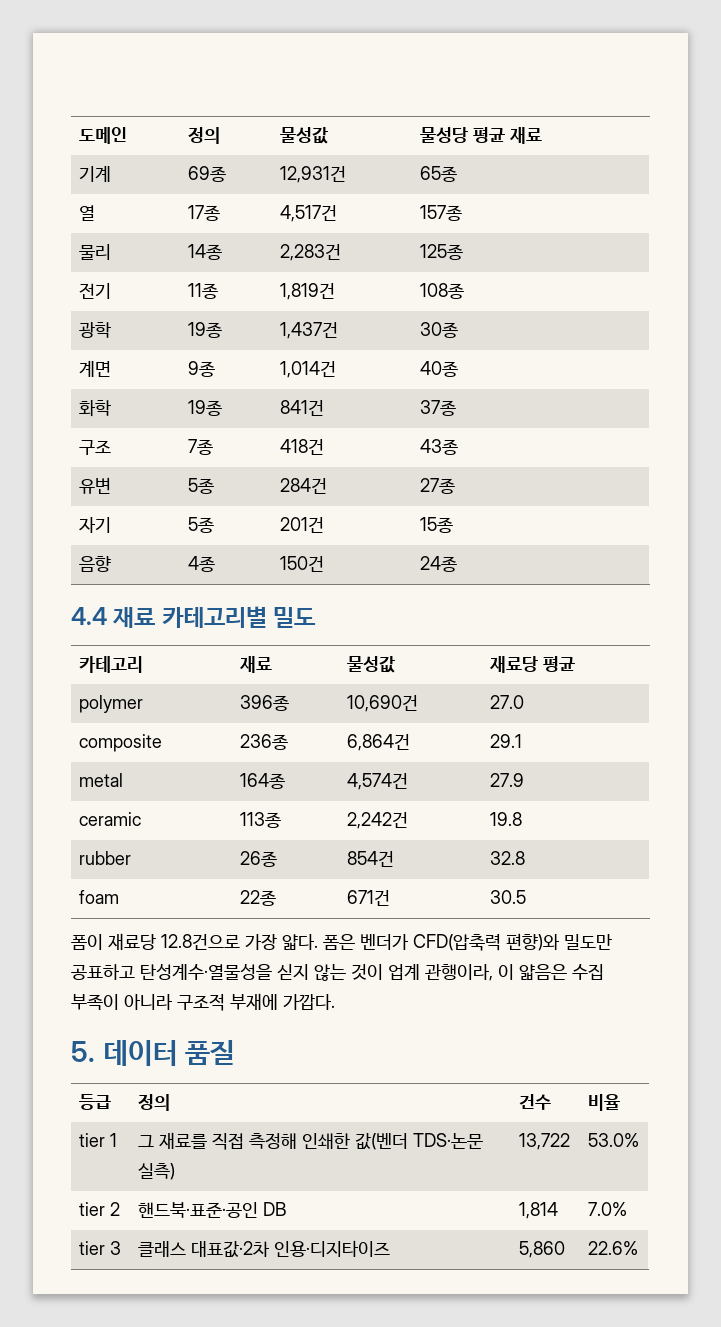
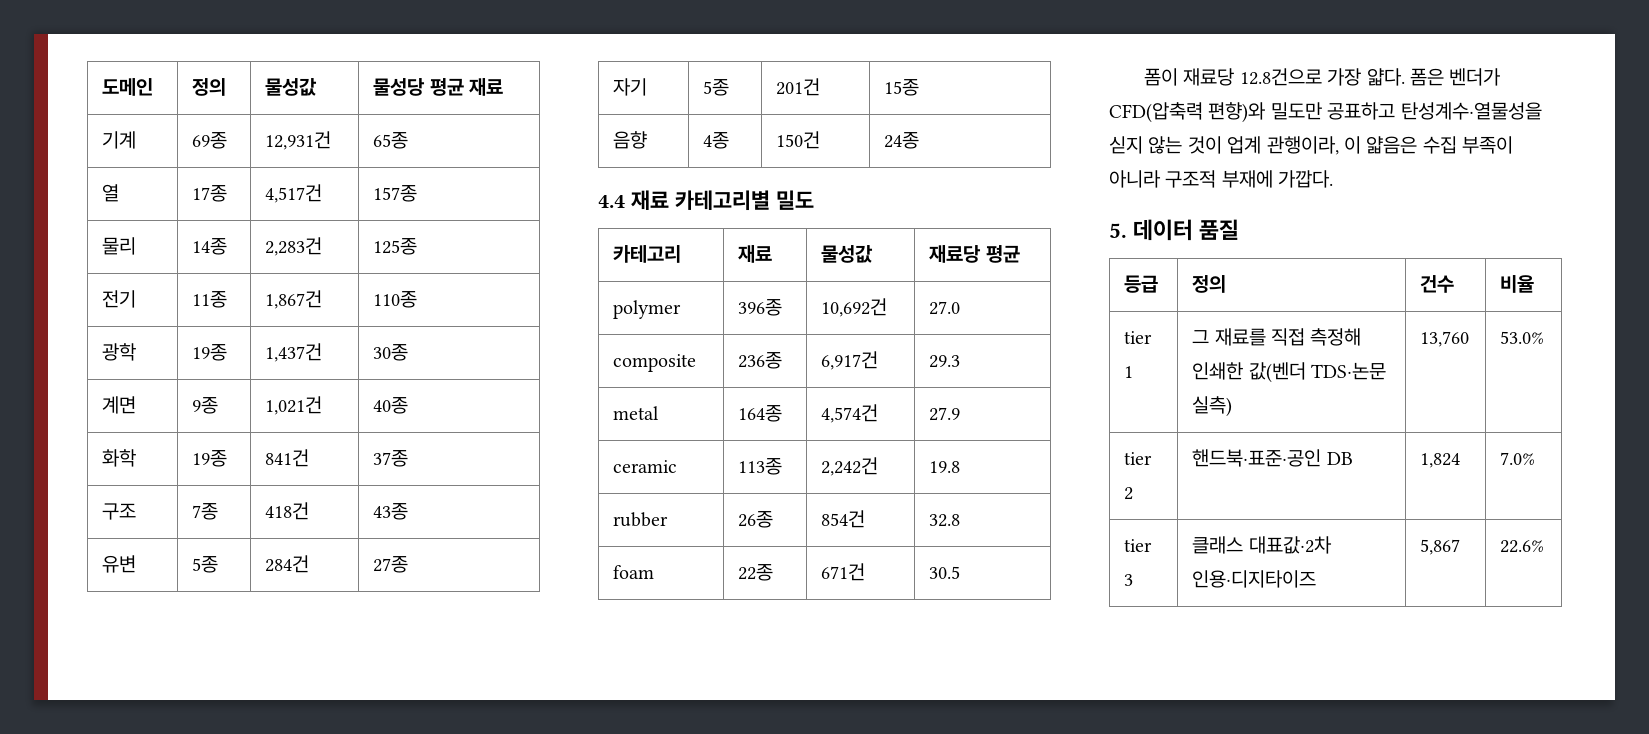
[280,283,336,300] [420,283,465,299] 1,819건 | 108종 -> [265,290,323,309] [373,291,418,308] 1,867건 | 110종
[280,361,337,378] 1,014건 -> [265,396,323,415] 1,021건
[347,695,419,712] 10,690건 -> [821,298,888,317] 10,692건
[347,734,411,751] [490,734,523,748] 6,864건 | 29.1 -> [821,351,879,370] [929,355,961,368] 6,917건 | 29.3
[519,1133,571,1150] 13,722 -> [1420,331,1470,347] 13,760
[519,1202,559,1219] 1,814 -> [1420,453,1461,468] 1,824
[519,1241,566,1258] 5,860 -> [1420,539,1461,555] 5,867

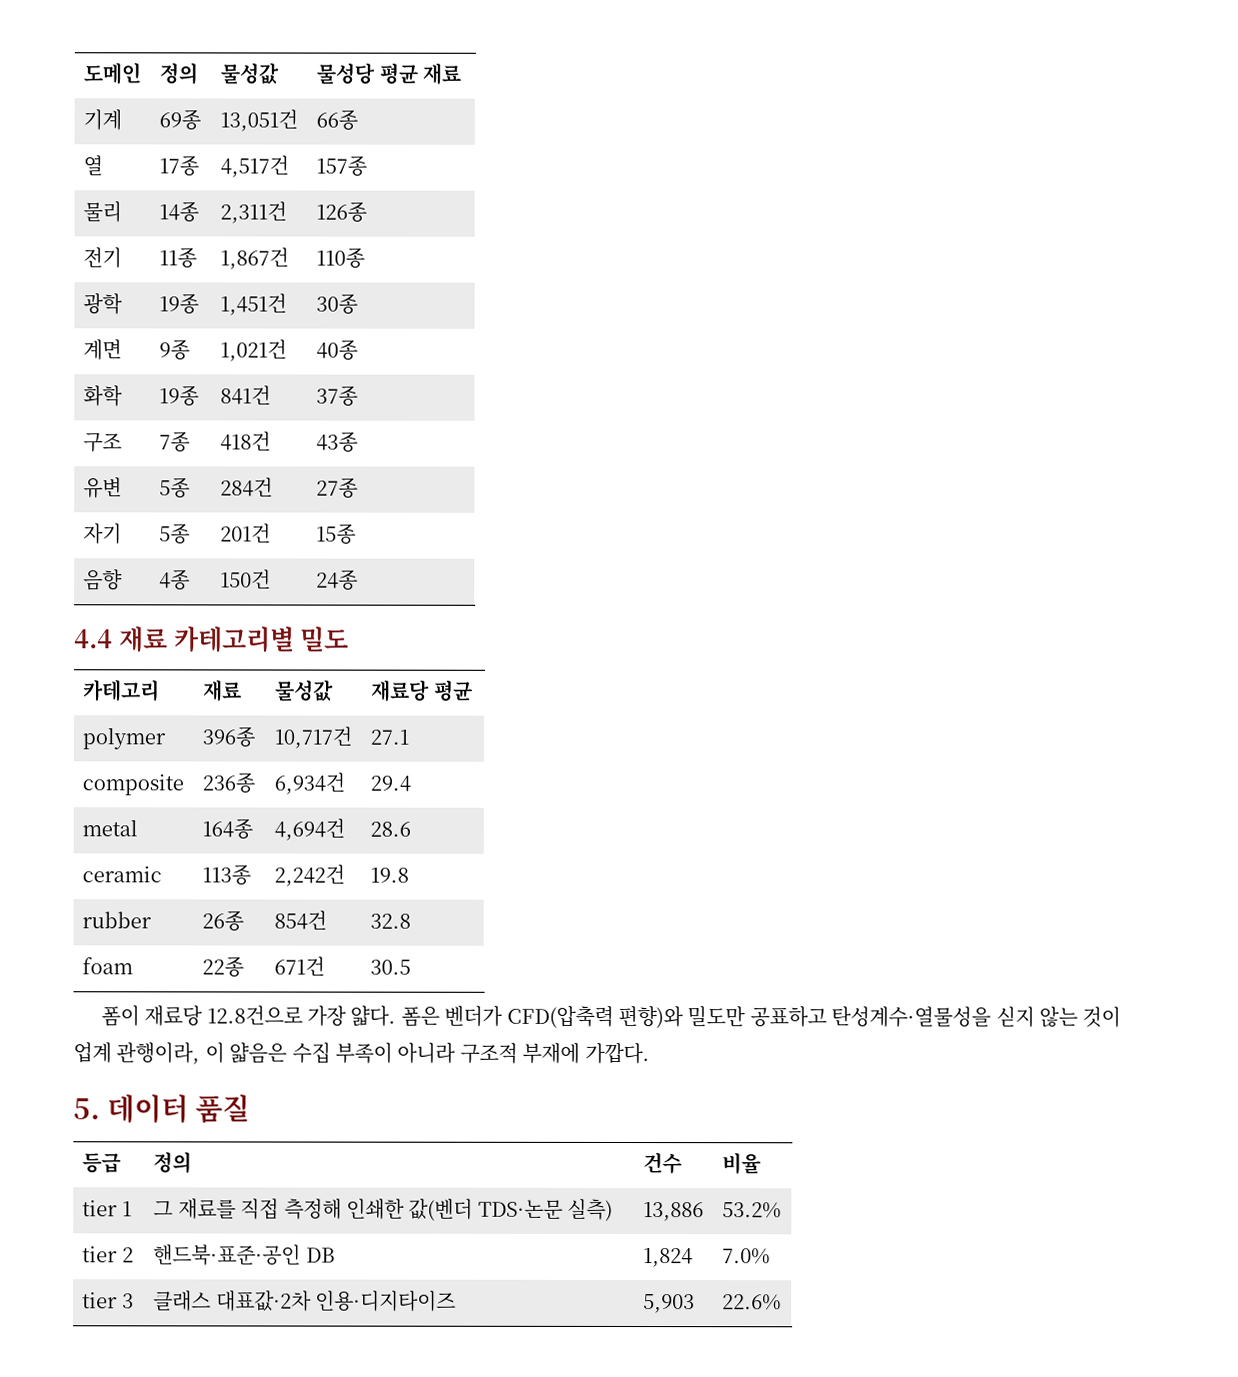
[265,131,332,150] [373,132,409,149] 12,931건 | 65종 -> [220,109,299,132] [316,109,359,131] 13,051건 | 66종
[265,237,323,256] [373,238,418,255] 2,283건 | 125종 -> [220,201,288,224] [316,201,368,223] 2,311건 | 126종
[265,343,323,362] 1,437건 -> [220,293,288,316] 1,451건
[821,298,888,317] [929,301,961,315] 10,692건 | 27.0 -> [274,726,353,749] [370,729,410,745] 10,717건 | 27.1
[821,351,879,370] [929,355,961,368] 6,917건 | 29.3 -> [274,772,346,795] [370,775,412,792] 6,934건 | 29.4
[821,404,879,423] [929,407,961,421] 4,574건 | 27.9 -> [274,818,346,841] [370,821,412,837] 4,694건 | 28.6
[1420,331,1470,347] [1500,331,1545,344] 13,760 | 53.0% -> [643,1202,705,1222] [722,1202,782,1219] 13,886 | 53.2%
[1420,539,1461,555] 5,867 -> [643,1294,696,1314] 5,903

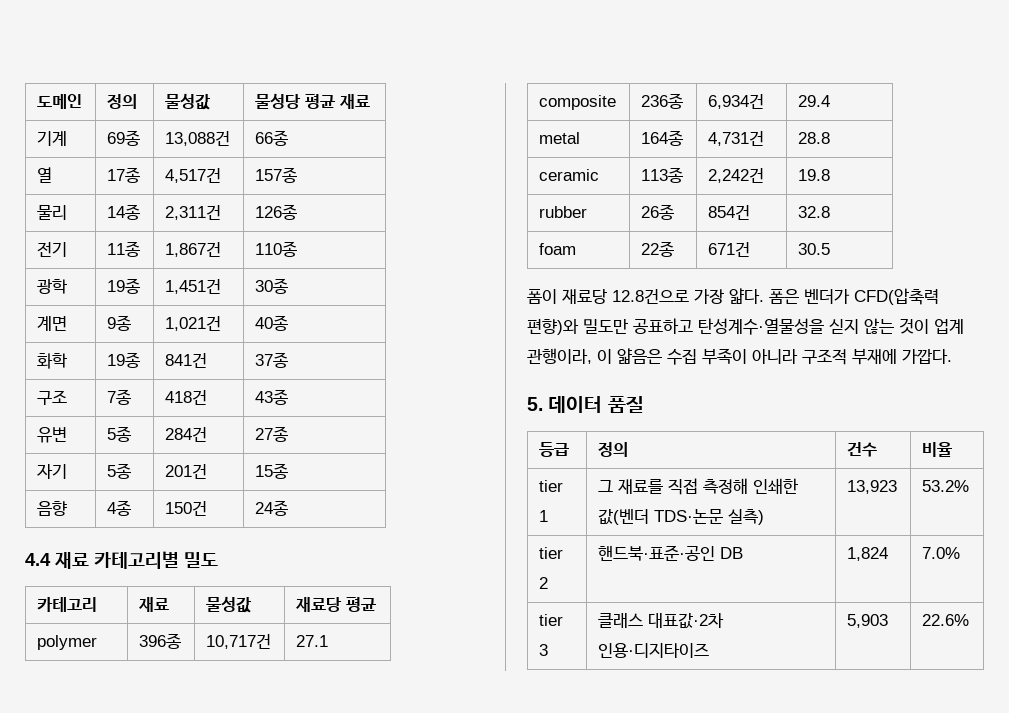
[220,109,299,132] 13,051건 -> [165,131,231,146] 13,088건
[274,818,346,841] [370,821,412,837] 4,694건 | 28.6 -> [708,131,765,146] [798,132,831,144] 4,731건 | 28.8
[643,1202,705,1222] 13,886 -> [847,480,898,494] 13,923

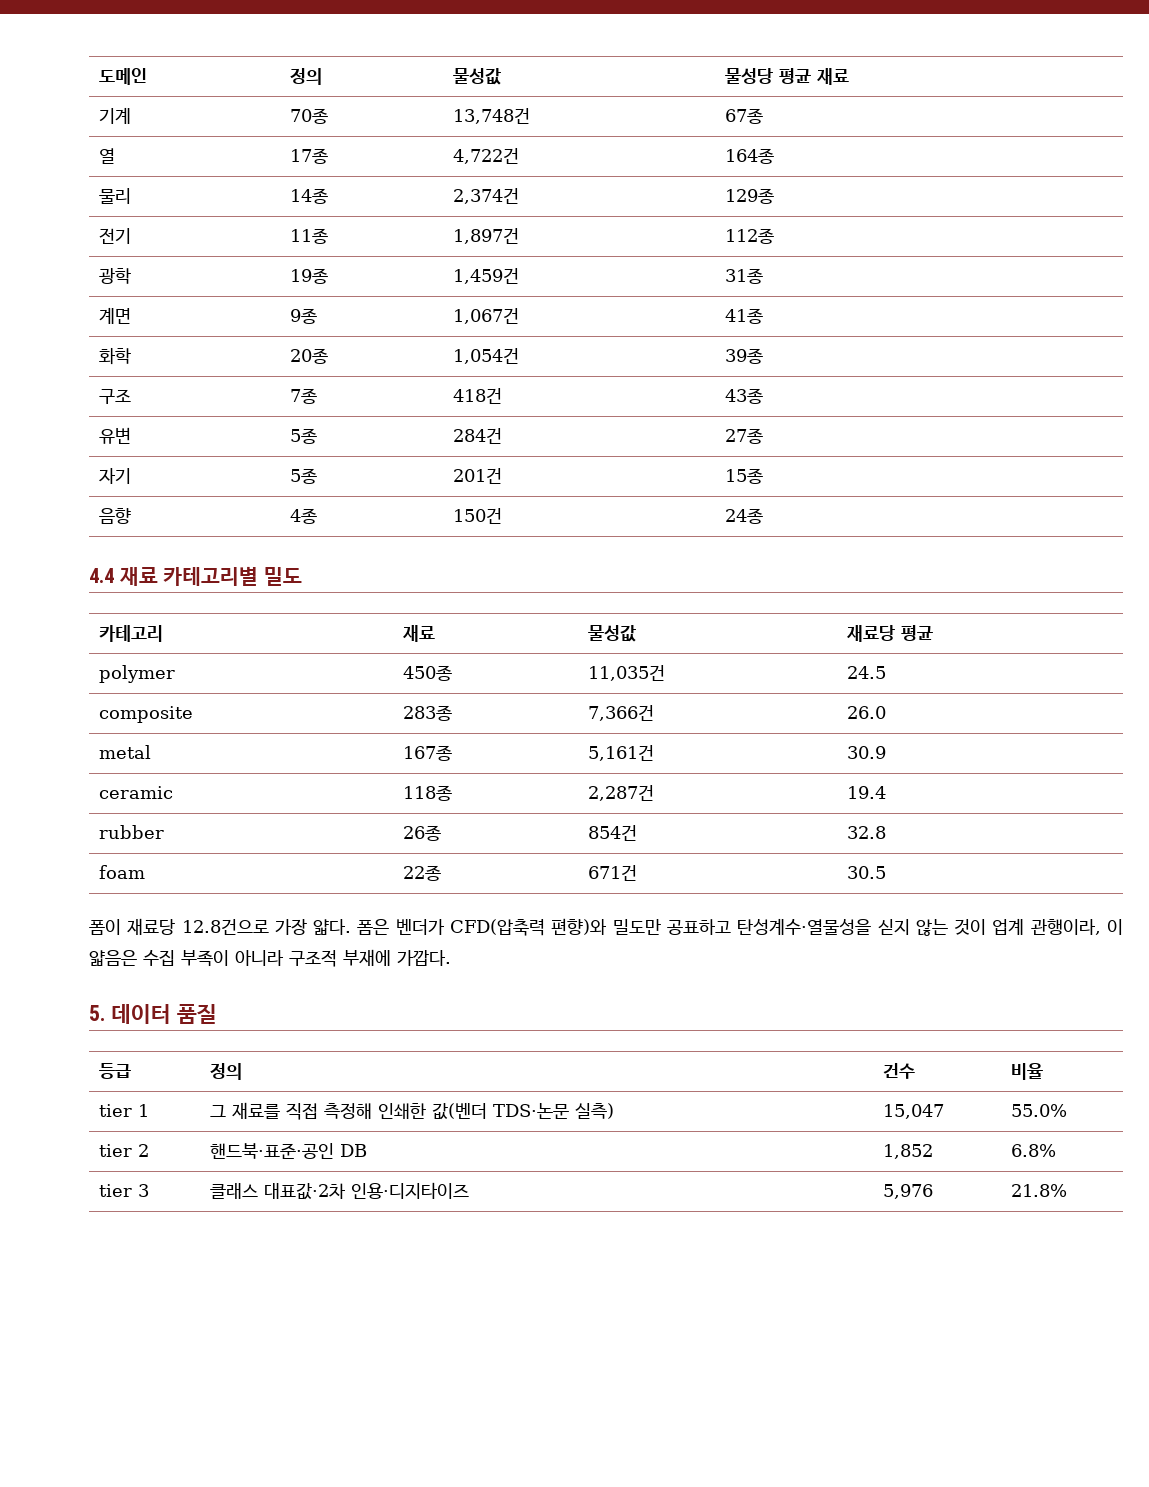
[107,130,141,146] [165,131,231,146] [255,130,289,146] 69종 | 13,088건 | 66종 -> [289,108,328,124] [452,108,530,124] [724,108,763,124] 70종 | 13,748건 | 67종
[165,168,222,183] [255,167,298,183] 4,517건 | 157종 -> [452,148,519,164] [724,148,774,164] 4,722건 | 164종
[165,205,222,220] [255,204,298,220] 2,311건 | 126종 -> [452,188,519,204] [724,188,774,204] 2,374건 | 129종
[165,242,222,257] [255,241,298,257] 1,867건 | 110종 -> [452,228,519,244] [724,228,774,244] 1,897건 | 112종
[165,279,222,294] [255,278,289,294] 1,451건 | 30종 -> [452,268,519,284] [724,268,763,284] 1,459건 | 31종
[165,316,222,331] [255,315,289,331] 1,021건 | 40종 -> [452,308,519,324] [724,308,763,324] 1,067건 | 41종
[107,352,141,368] [165,353,208,368] [255,352,289,368] 19종 | 841건 | 37종 -> [289,348,328,364] [452,348,519,364] [724,348,763,364] 20종 | 1,054건 | 39종
[139,633,182,649] [206,634,272,649] [296,635,329,647] [539,95,617,110] [641,93,684,109] [708,94,765,109] [798,95,831,107] [539,132,581,144] [641,130,684,146] [708,131,765,146] [798,132,831,144] [539,169,600,181] [641,167,684,183] [708,168,765,183] [798,169,831,181] 396종 | 10,717건 | 27.1 // composite | 236종 | 6,934건 | 29.4 // metal | 164종 | 4,731건 | 28.8 // ceramic | 113종 | 2,242건 | 19.8 -> [402,665,452,681] [587,665,665,681] [846,666,886,679] [98,706,193,723] [402,705,452,721] [587,705,654,721] [846,706,886,719] [98,745,151,759] [402,745,452,761] [587,745,654,761] [846,746,886,759] [98,786,173,799] [402,785,452,801] [587,785,654,801] [846,786,886,799] 450종 | 11,035건 | 24.5 // composite | 283종 | 7,366건 | 26.0 // metal | 167종 | 5,161건 | 30.9 // ceramic | 118종 | 2,287건 | 19.4
[847,480,898,494] [922,480,970,492] 13,923 | 53.2% -> [882,1104,944,1119] [1010,1104,1067,1117] 15,047 | 55.0%
[847,547,889,561] [922,547,961,559] 1,824 | 7.0% -> [882,1144,933,1159] [1010,1144,1056,1157] 1,852 | 6.8%
[847,614,889,628] [922,614,970,626] 5,903 | 22.6% -> [882,1184,933,1199] [1010,1184,1067,1197] 5,976 | 21.8%

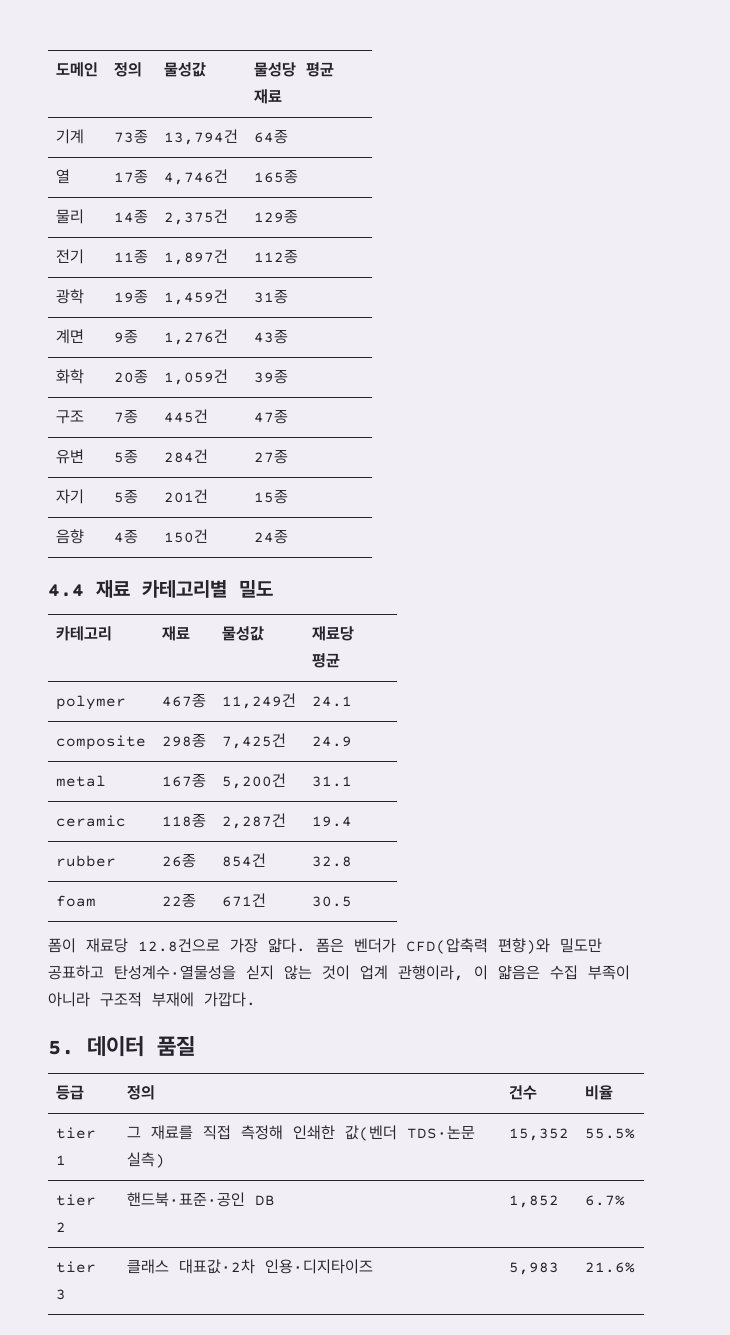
[289,108,328,124] [452,108,530,124] [724,108,763,124] 70종 | 13,748건 | 67종 -> [113,130,148,144] [163,129,238,145] [253,130,288,144] 73종 | 13,794건 | 64종
[452,148,519,164] [724,148,774,164] 4,722건 | 164종 -> [163,169,228,185] [253,170,298,184] 4,746건 | 165종
[452,188,519,204] 2,374건 -> [163,209,228,225] 2,375건
[452,308,519,324] [724,308,763,324] 1,067건 | 41종 -> [163,329,228,345] [253,330,288,344] 1,276건 | 43종
[452,348,519,364] 1,054건 -> [163,369,228,385] 1,059건
[452,388,502,404] [724,388,763,404] 418건 | 43종 -> [163,409,208,423] [253,410,288,424] 445건 | 47종
[402,665,452,681] [587,665,665,681] [846,666,886,679] [98,706,193,723] [402,705,452,721] [587,705,654,721] [846,706,886,719] 450종 | 11,035건 | 24.5 // composite | 283종 | 7,366건 | 26.0 -> [161,694,206,708] [221,693,296,709] [311,696,352,707] [55,735,146,750] [161,734,206,748] [221,733,286,749] [311,736,352,747] 467종 | 11,249건 | 24.1 // composite | 298종 | 7,425건 | 24.9
[587,745,654,761] [846,746,886,759] 5,161건 | 30.9 -> [221,773,286,789] [311,776,352,787] 5,200건 | 31.1
[882,1104,944,1119] [1010,1104,1067,1117] 15,047 | 55.0% -> [508,1128,569,1141] [584,1128,635,1139] 15,352 | 55.5%
[1010,1144,1056,1157] 6.8% -> [584,1195,625,1206] 6.7%
[882,1184,933,1199] [1010,1184,1067,1197] 5,976 | 21.8% -> [508,1262,559,1275] [584,1262,635,1273] 5,983 | 21.6%

